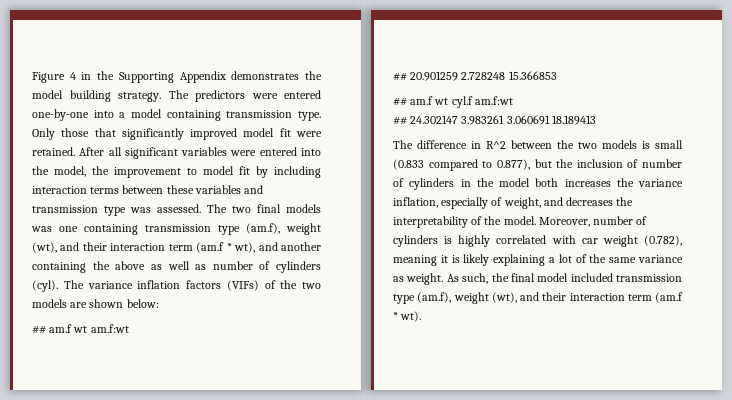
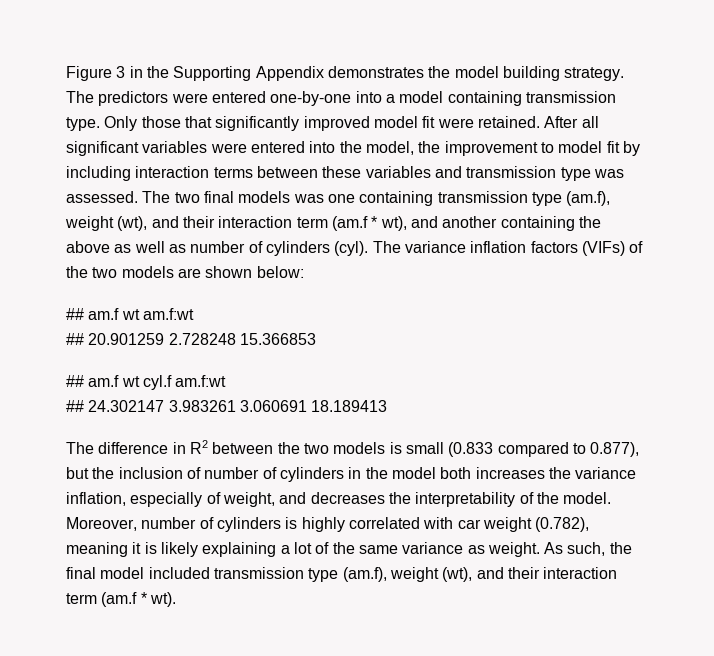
[69,72,76,80] 4 -> [116,66,126,78] 3
[486,141,506,149] R^2 -> [189,440,208,454] R2

